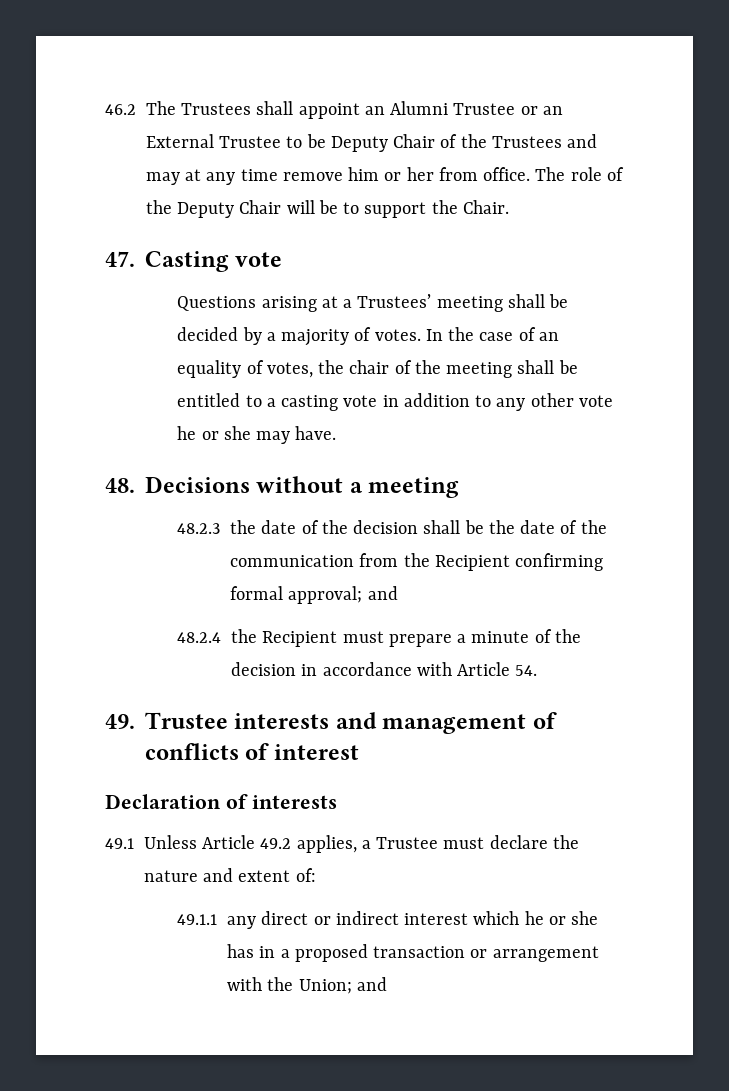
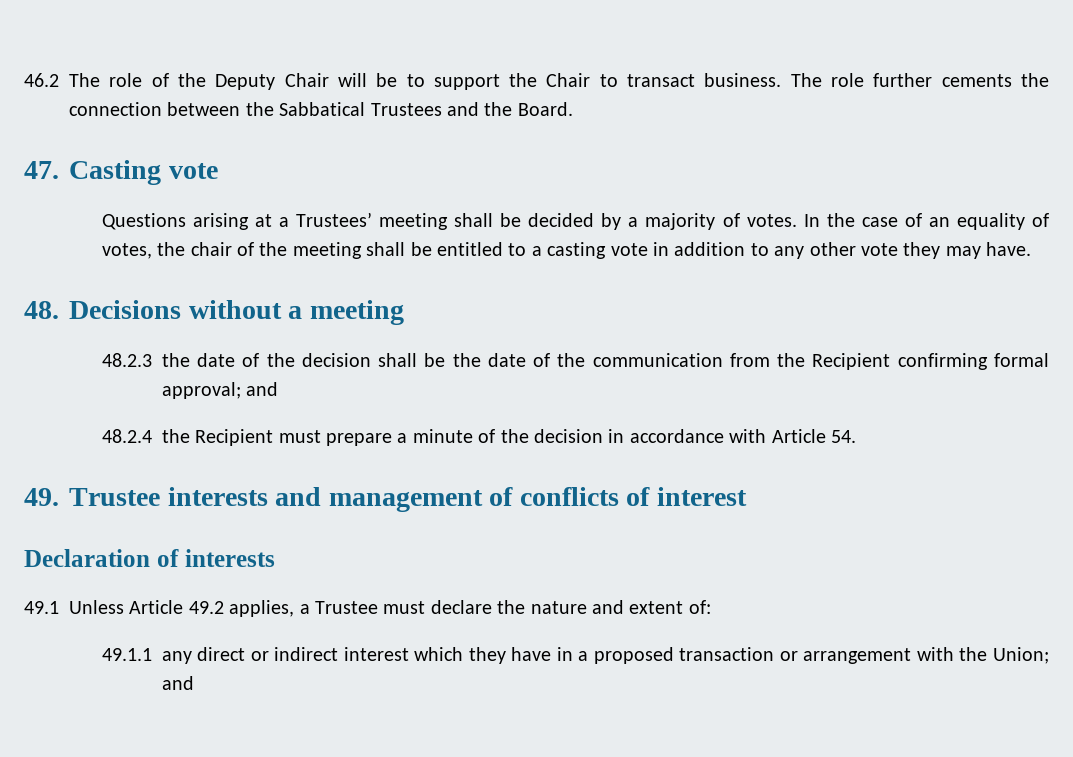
[181,101,563,119] [145,134,598,152] [145,167,566,185] Trustees shall appoint an Alumni Trustee or an External Trustee to be Deputy Chair of the Trustees and may at any time remove him or her from office. The -> (100, 80) none
[462,200,509,214] Chair. -> [546,73,1049,87] [69,102,573,116] Chair to transact business. The role further cements the connection between the Sabbatical Trustees and the Board.
[177,426,251,440] he or she -> [903,242,941,259] they
[524,911,599,925] [226,944,254,958] he or she has -> [468,647,552,664] they have

